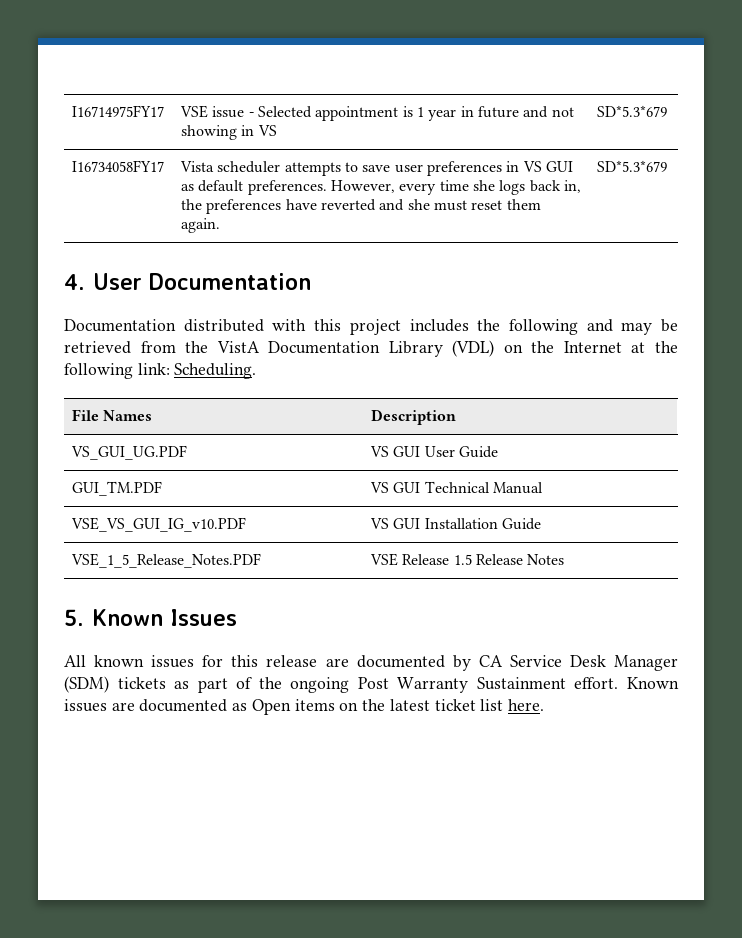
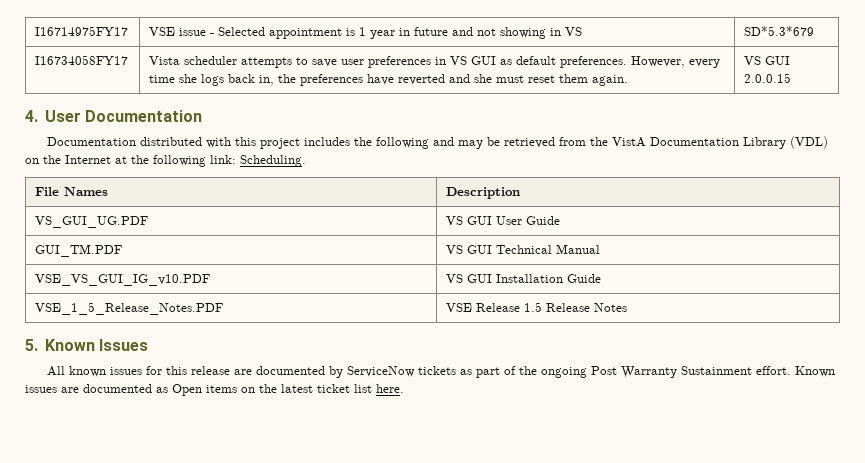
[597,160,668,172] SD*5.3*679 -> [744,56,791,65] [744,73,792,83] VS GUI 2.0.0.15
[478,655,678,671] [64,676,109,693] CA Service Desk Manager (SDM) -> [347,366,416,377] ServiceNow

